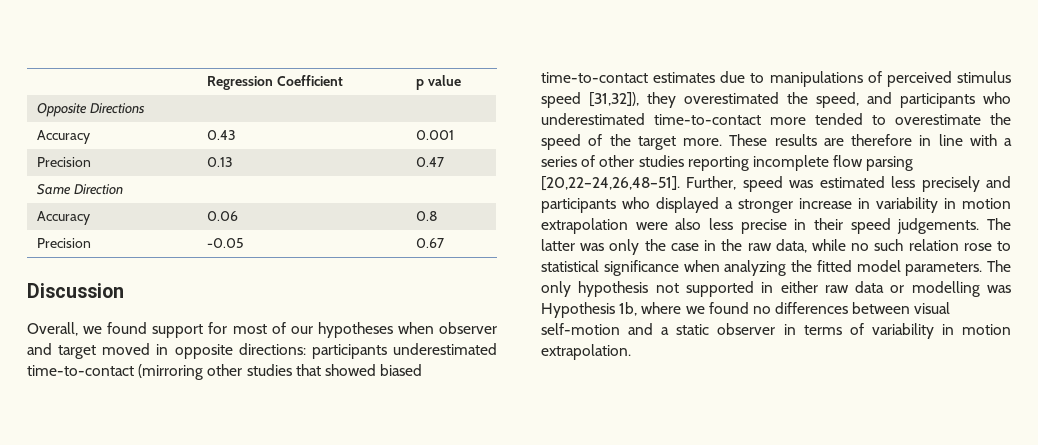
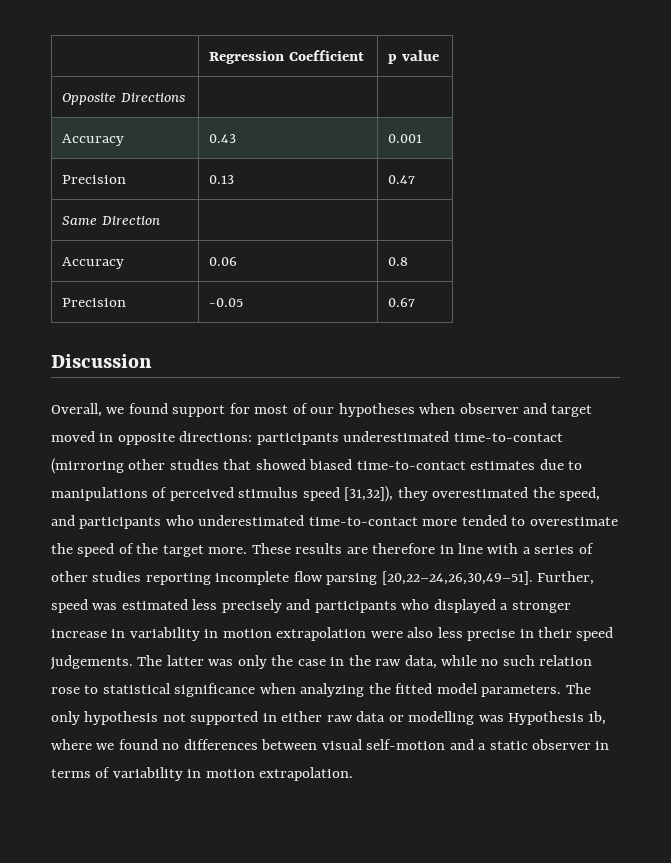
[541,176,680,191] [20,22–24,26,48–51]. -> [381,571,533,585] [20,22–24,26,30,49–51].

